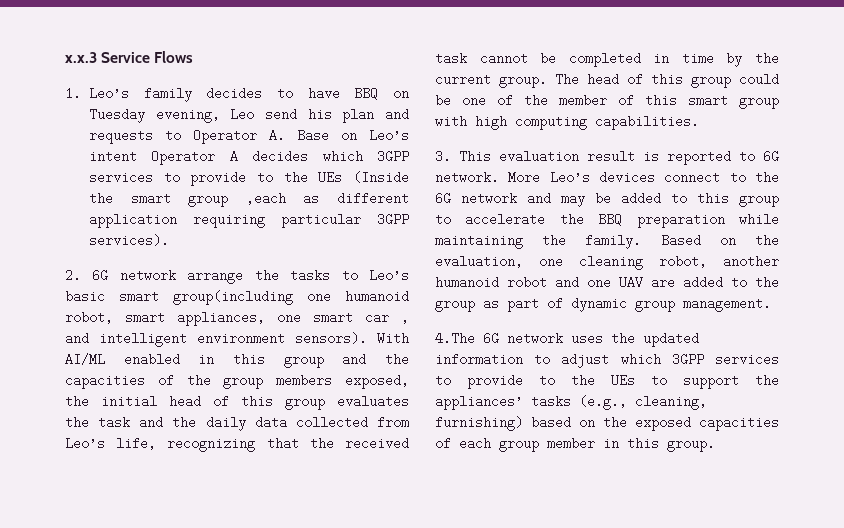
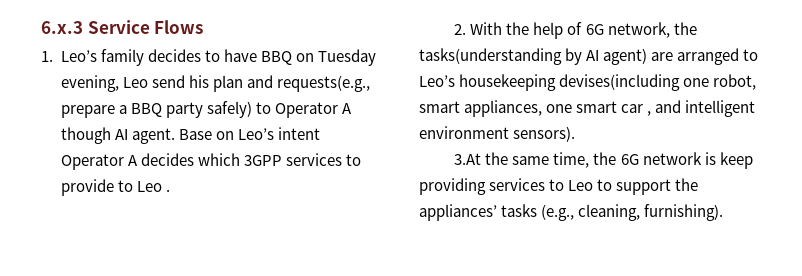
[65,52,97,63] x.x.3 -> [41,21,83,34] 6.x.3
[88,129,285,144] requests to Operator A. -> [276,75,370,92] [60,101,352,118] [60,127,175,144] requests(e.g., prepare a BBQ party safely) to Operator A though AI agent.
[283,171,409,184] [88,192,410,207] [88,213,409,228] [88,234,169,247] [65,269,409,284] [65,290,409,305] the UEs (Inside the smart group ,each as different application requiring particular 3GPP services). // 2. 6G network arrange the tasks to Leo’s basic smart group(including one humanoid -> [136,181,170,192] [454,22,697,39] [419,48,759,65] [419,74,710,91] Leo . // 2. With the help of 6G network, the tasks(understanding by AI agent) are arranged to Leo’s housekeeping devises(including one
[377,332,409,345] [65,353,409,368] [65,374,410,389] [65,395,409,410] [65,416,409,431] [65,437,409,452] [435,52,779,67] [435,73,779,88] [435,94,779,109] [435,115,699,130] [435,150,779,165] [435,171,779,184] [435,192,779,207] [435,213,779,228] [435,234,779,249] [435,255,779,270] [435,276,779,289] [435,297,771,312] [435,332,699,347] [435,353,779,368] [435,374,635,389] With AI/ML enabled in this group and the capacities of the group members exposed, the initial head of this group evaluates the task and the daily data collected from Leo’s life, recognizing that the received task cannot be completed in time by the current group. The head of this group could be one of the member of this smart group with high computing capabilities. // 3. This evaluation result is reported to 6G network. More Leo’s devices connect to the 6G network and may be added to this group to accelerate the BBQ preparation while maintaining the family. Based on the evaluation, one cleaning robot, another humanoid robot and one UAV are added to the group as part of dynamic group management. // 4.The 6G network uses the updated information to adjust which 3GPP services to provide to the UEs -> [454,152,753,169] [419,178,594,195] // 3.At the same time, the 6G network is keep providing services to Leo
[435,416,779,431] [435,437,715,452] furnishing) based on the exposed capacities of each group member in this group. -> [644,204,724,221] furnishing).

